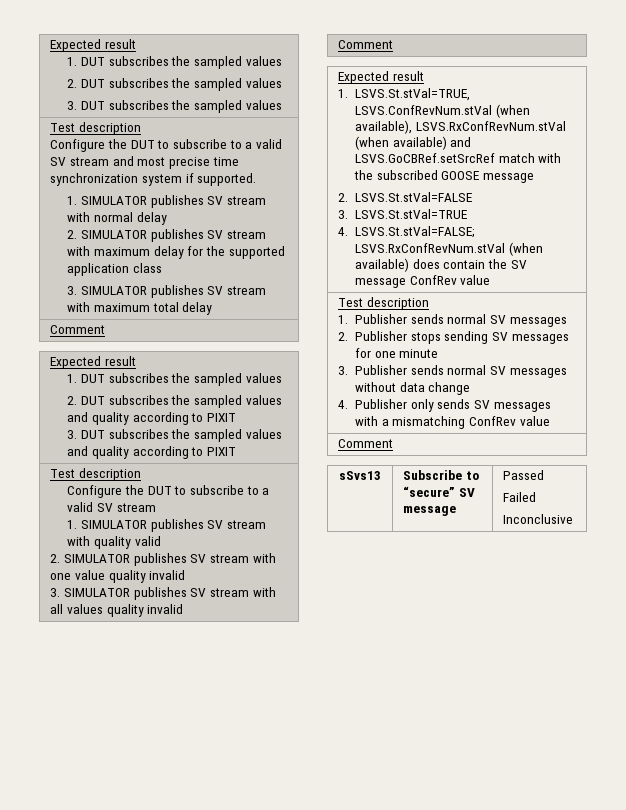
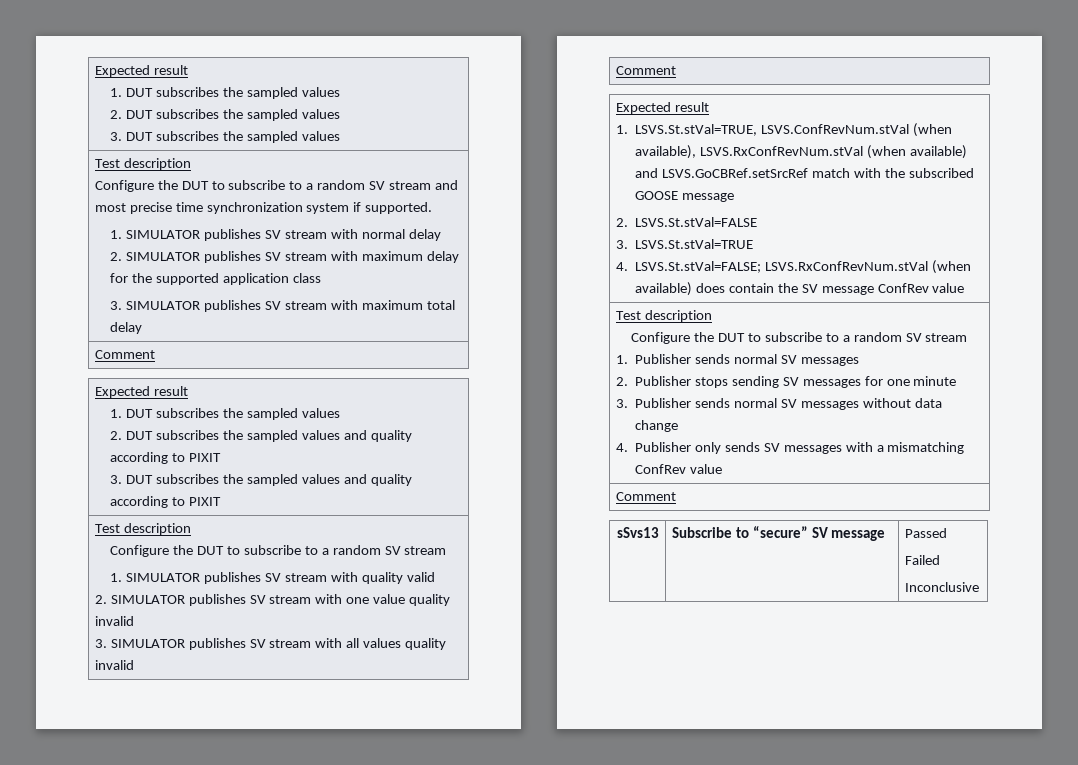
[255,139,282,149] valid -> [317,180,366,190] random
[67,502,94,512] valid -> [332,545,381,555] random
(430, 303) none -> [631,332,968,344] // Configure the DUT to subscribe to a random SV stream

